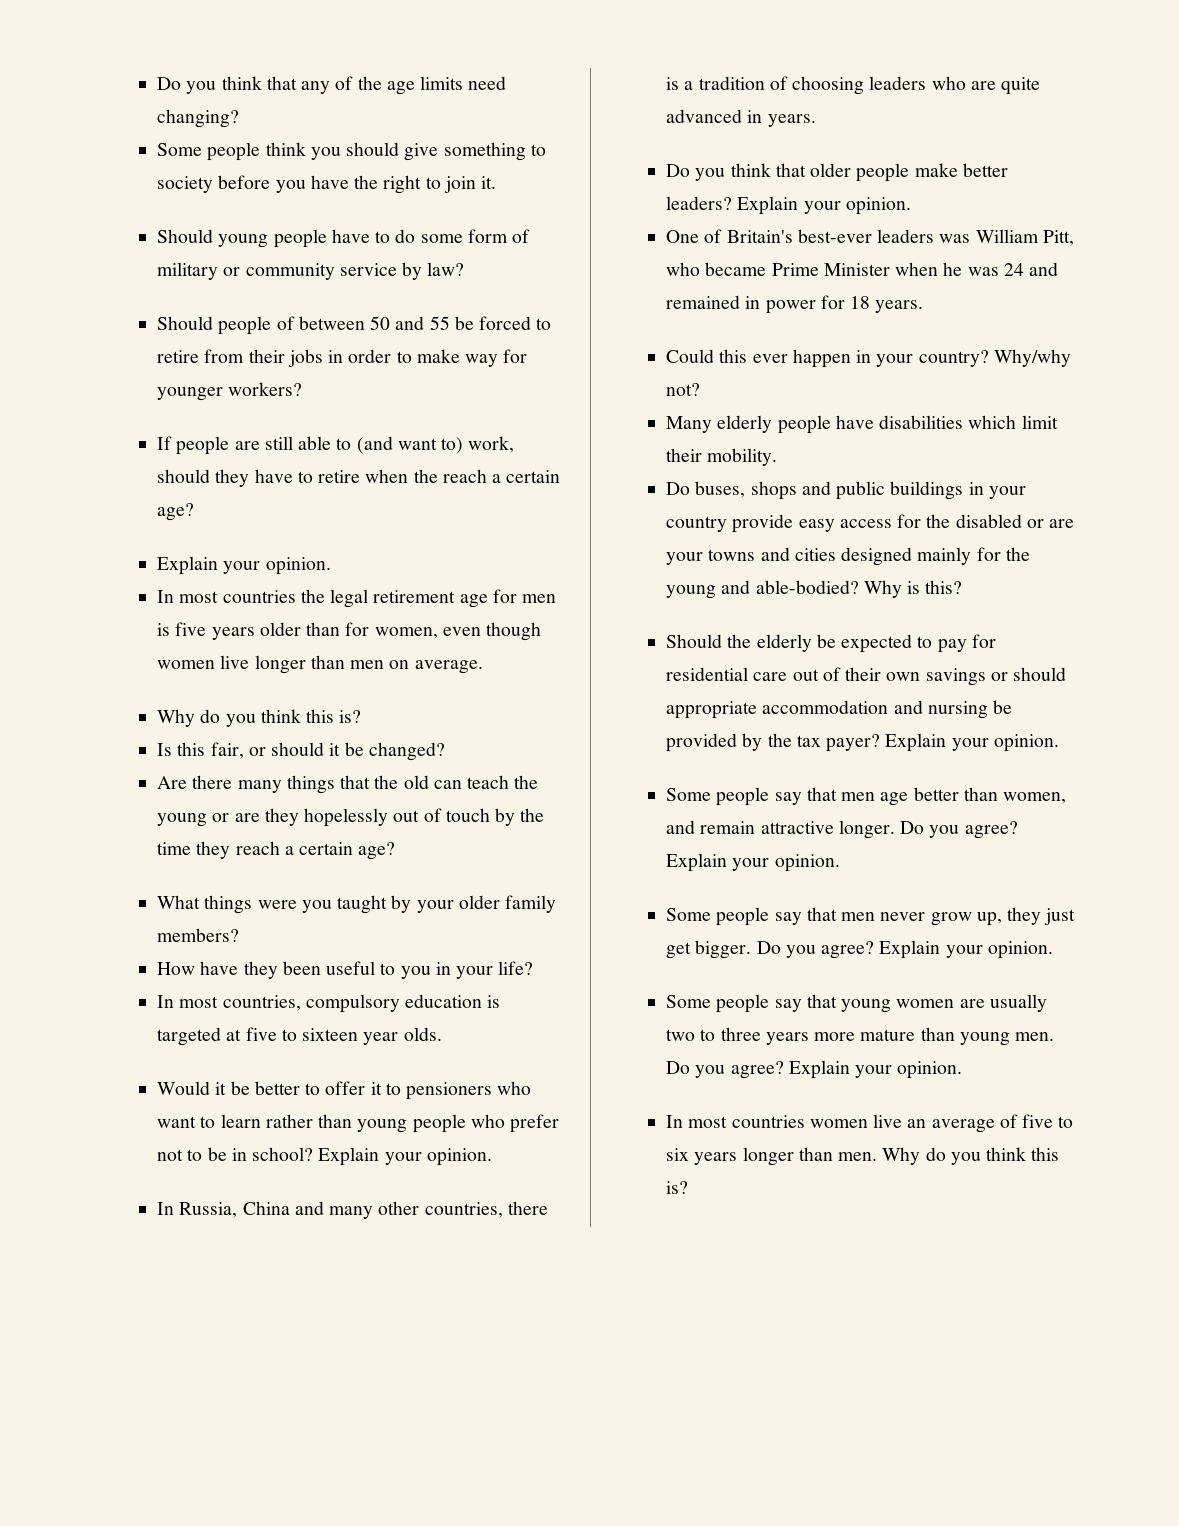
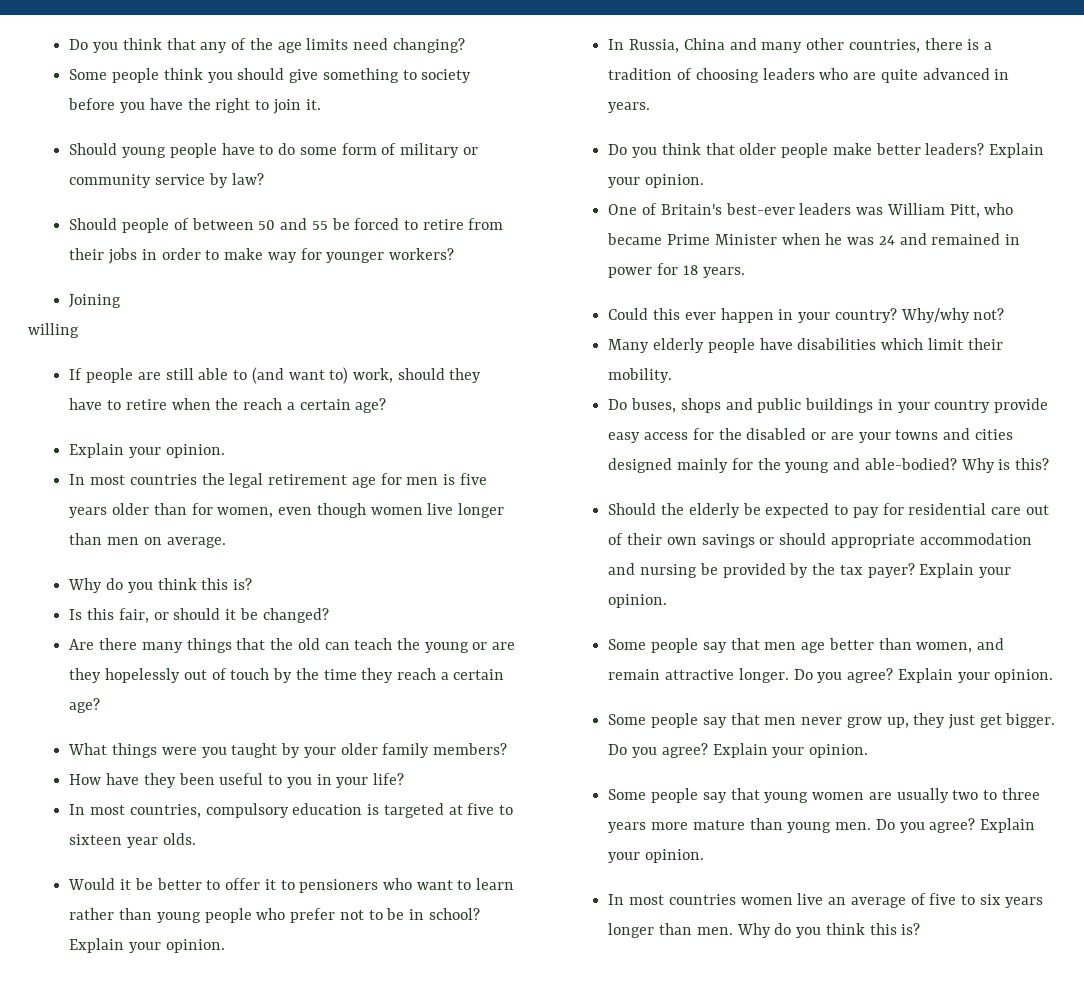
(303, 389) none -> [69,294,122,308] [28,323,79,338] // Joining // willing

